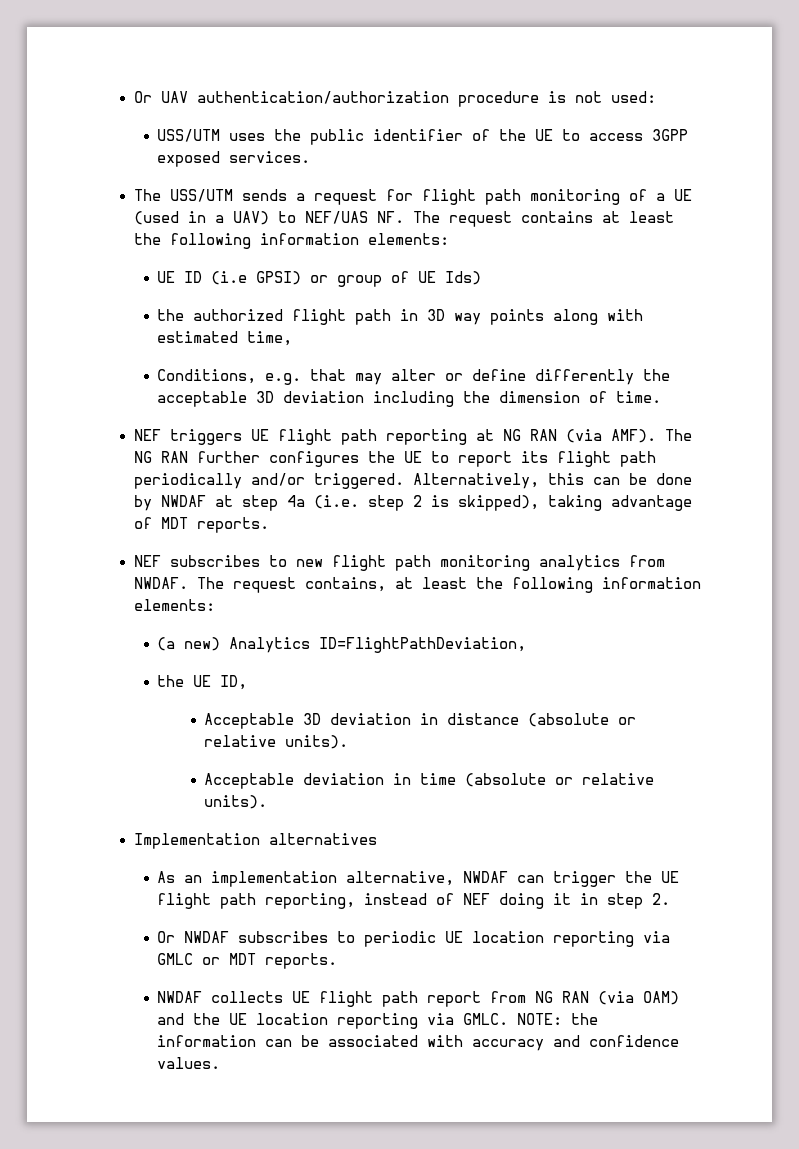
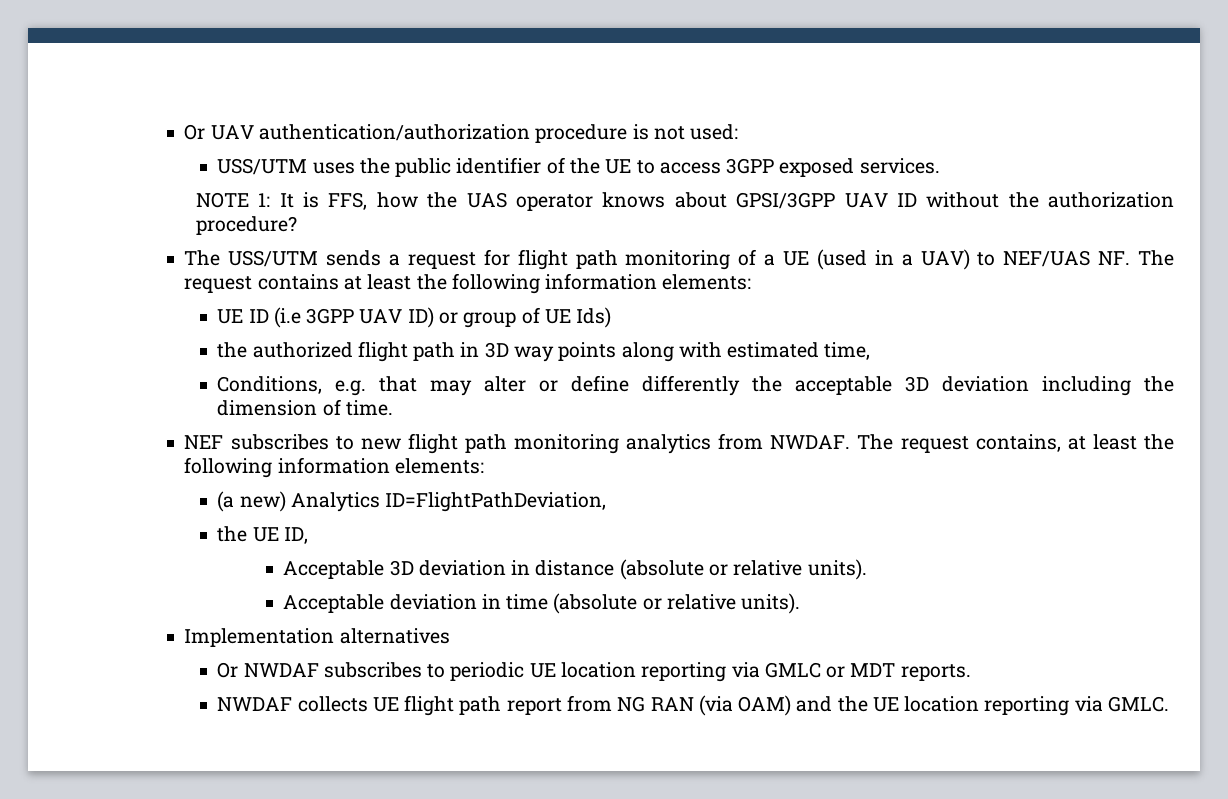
(311, 157) none -> [195,192,1174,211] [195,216,297,235] // NOTE 1: It is FFS, how the UAS operator knows about GPSI/3GPP UAV ID without the authorization procedure?
[256,271,302,285] GPSI) -> [306,307,434,328] 3GPP UAV ID)
[133,429,692,445] [133,451,656,467] [133,473,692,489] [133,495,692,511] [133,517,269,533] // NEF triggers UE flight path reporting at NG RAN (via AMF). The NG RAN further configures the UE to report its flight path periodically and/or triggered. Alternatively, this can be done by NWDAF at step 4a (i.e. step 2 is skipped), taking advantage of MDT reports. -> (393, 408) none
[157,871,680,887] [157,893,671,909] // As an implementation alternative, NWDAF can trigger the UE flight path reporting, instead of NEF doing it in step 2. -> (450, 636) none
[517,1013,599,1025] [157,1035,680,1051] [157,1057,221,1069] NOTE: the information can be associated with accuracy and confidence values. -> (1169, 704) none

